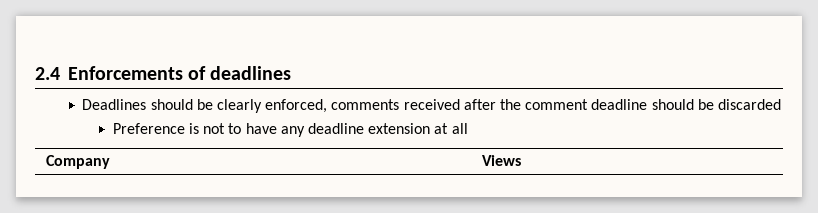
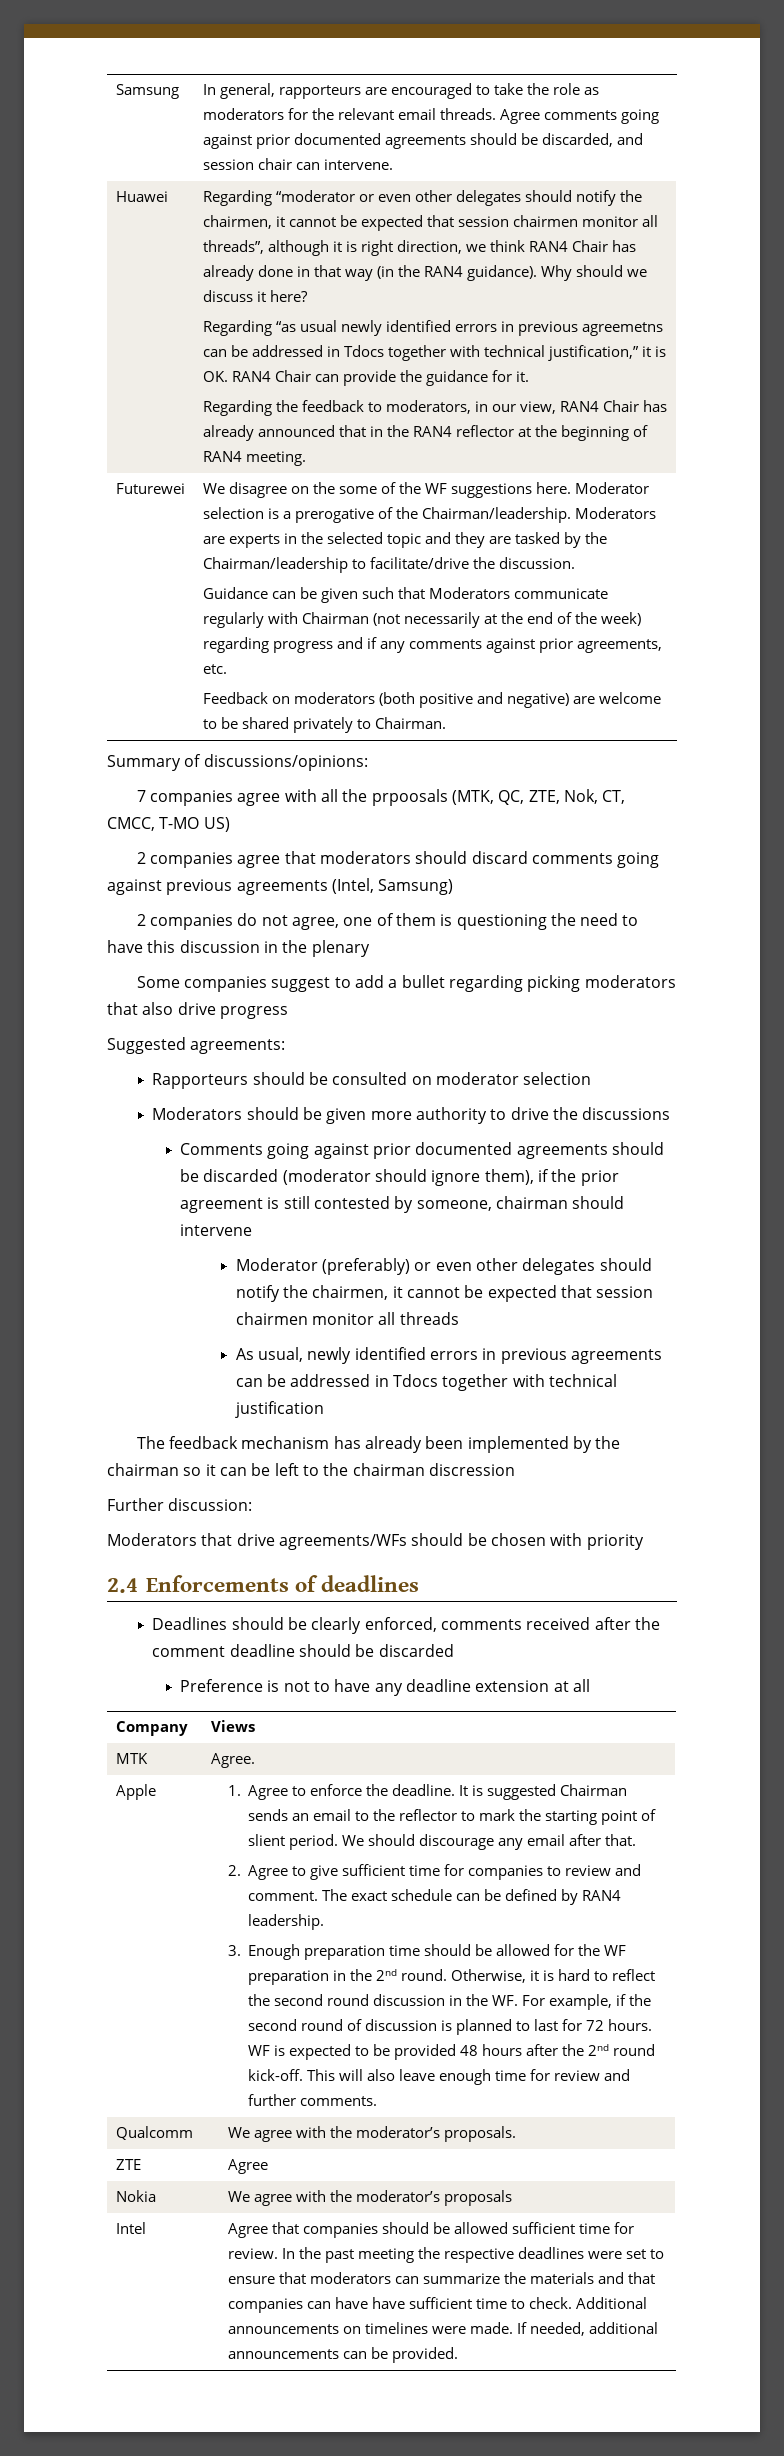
(35, 73) none -> [115,84,179,99] [202,83,599,99] [202,108,659,124] [202,133,643,149] [202,158,393,170] [115,191,168,202] [202,190,642,206] [202,215,658,231] [202,240,636,256] [202,265,647,281] [202,290,308,302] [202,320,663,336] [202,345,666,361] [202,370,529,386] [202,400,667,416] [202,425,648,441] [202,451,306,466] [115,483,185,494] [202,482,649,498] [202,507,656,523] [202,532,607,548] [202,557,575,573] [202,587,608,603] [202,612,641,628] [202,637,662,653] [202,664,227,674] [202,692,661,708] [202,717,446,733] [107,754,368,771] [136,789,626,806] [107,817,230,832] [136,851,660,868] [107,878,454,895] [136,913,639,930] [107,940,370,957] [136,975,676,992] [107,1002,288,1019] [107,1037,286,1054] [152,1072,592,1089] [152,1107,671,1124] [180,1142,665,1159] [180,1169,619,1186] [180,1196,625,1213] [180,1224,253,1236] [235,1258,652,1275] [235,1285,654,1302] [235,1312,459,1325] [235,1347,662,1364] [235,1374,617,1391] [234,1401,324,1418] [136,1436,621,1453] [107,1463,515,1476] [107,1498,253,1511] [107,1533,644,1550] Samsung | In general, rapporteurs are encouraged to take the role as moderators for the relevant email threads. Agree comments going against prior documented agreements should be discarded, and session chair can intervene. // Huawei | Regarding “moderator or even other delegates should notify the chairmen, it cannot be expected that session chairmen monitor all threads”, although it is right direction, we think RAN4 Chair has already done in that way (in the RAN4 guidance). Why should we discuss it here? // Regarding “as usual newly identified errors in previous agreemetns can be addressed in Tdocs together with technical justification,” it is OK. RAN4 Chair can provide the guidance for it. // Regarding the feedback to moderators, in our view, RAN4 Chair has already announced that in the RAN4 reflector at the beginning of RAN4 meeting. // Futurewei | We disagree on the some of the WF suggestions here. Moderator selection is a prerogative of the Chairman/leadership. Moderators are experts in the selected topic and they are tasked by the Chairman/leadership to facilitate/drive the discussion. // Guidance can be given such that Moderators communicate regularly with Chairman (not necessarily at the end of the week) regarding progress and if any comments against prior agreements, etc. // Feedback on moderators (both positive and negative) are welcome to be shared privately to Chairman. // Summary of discussions/opinions: // 7 companies agree with all the prpoosals (MTK, QC, ZTE, Nok, CT, CMCC, T-MO US) // 2 companies agree that moderators should discard comments going against previous agreements (Intel, Samsung) // 2 companies do not agree, one of them is questioning the need to have this discussion in the plenary // Some companies suggest to add a bullet regarding picking moderators that also drive progress // Suggested agreements: // Rapporteurs should be consulted on moderator selection // Moderators should be given more authority to drive the discussions // Comments going against prior documented agreements should be discarded (moderator should ignore them), if the prior agreement is still contested by someone, chairman should intervene // Moderator (preferably) or even other delegates should notify the chairmen, it cannot be expected that session chairmen monitor all threads // As usual, newly identified errors in previous agreements can be addressed in Tdocs together with technical justification // The feedback mechanism has already been implemented by the chairman so it can be left to the chairman discression // Further discussion: // Moderators that drive agreements/WFs should be chosen with priority //
(521, 160) none -> [115,1753,148,1764] [210,1753,255,1768] [115,1784,156,1800] [227,1784,627,1800] [247,1809,656,1825] [247,1834,636,1850] [227,1864,641,1880] [247,1889,621,1905] [247,1914,324,1930] [227,1944,626,1960] [247,1969,655,1985] [247,1994,651,2010] [247,2019,652,2035] [247,2044,655,2060] [247,2069,630,2085] [247,2094,377,2106] [115,2126,193,2140] [227,2126,516,2142] [115,2159,141,2170] [227,2159,268,2174] [115,2190,156,2202] [227,2190,512,2206] [115,2222,146,2234] [227,2222,634,2238] [227,2247,664,2263] [227,2272,655,2284] [227,2297,647,2313] [227,2322,658,2336] [227,2347,458,2363] // MTK | Agree. // Apple | 1. Agree to enforce the deadline. It is suggested Chairman sends an email to the reflector to mark the starting point of slient period. We should discourage any email after that. // 2. Agree to give sufficient time for companies to review and comment. The exact schedule can be defined by RAN4 leadership. // 3. Enough preparation time should be allowed for the WF preparation in the 2nd round. Otherwise, it is hard to reflect the second round discussion in the WF. For example, if the second round of discussion is planned to last for 72 hours. WF is expected to be provided 48 hours after the 2nd round kick-off. This will also leave enough time for review and further comments. // Qualcomm | We agree with the moderator’s proposals. // ZTE | Agree // Nokia | We agree with the moderator’s proposals // Intel | Agree that companies should be allowed sufficient time for review. In the past meeting the respective deadlines were set to ensure that moderators can summarize the materials and that companies can have have sufficient time to check. Additional announcements on timelines were made. If needed, additional announcements can be provided.

